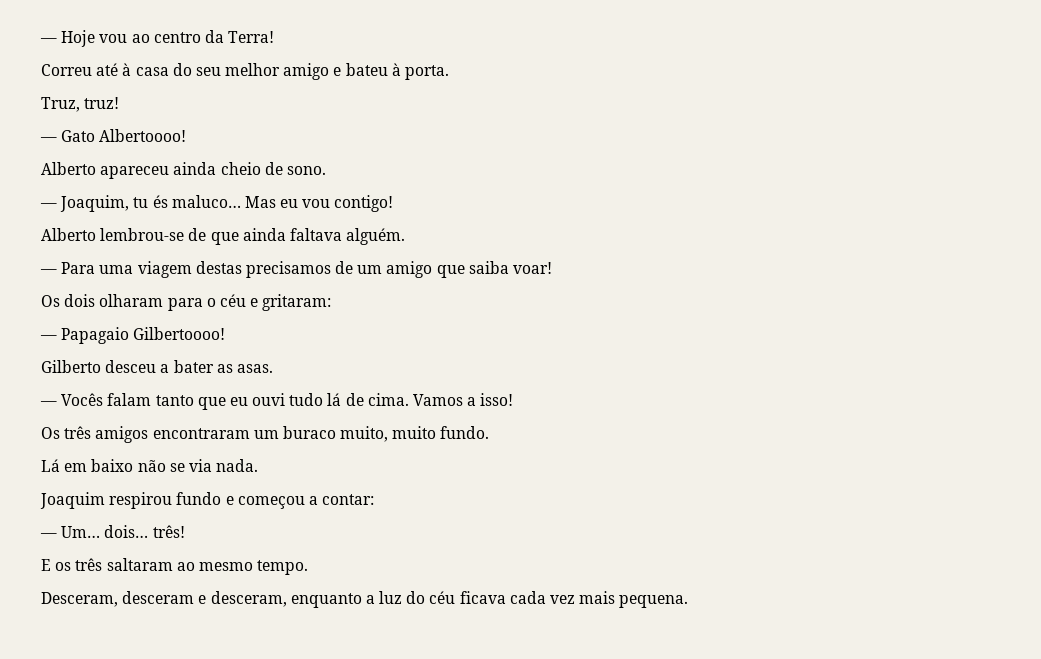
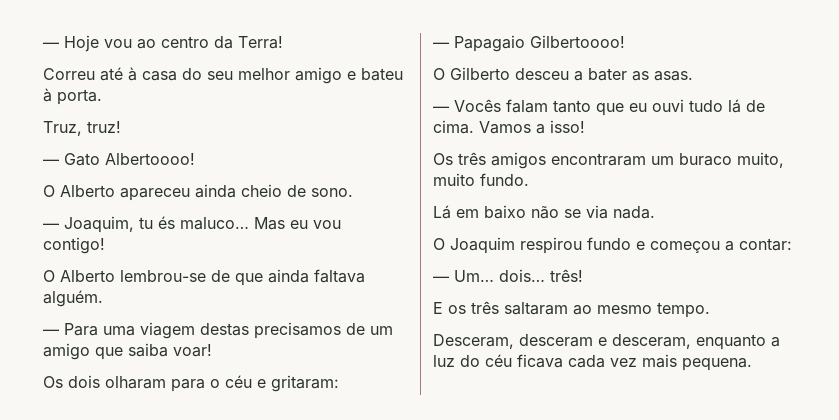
(187, 135) none -> [43,185,55,197] O
(394, 203) none -> [43,270,55,282] O
(226, 333) none -> [433,68,445,80] O
(259, 465) none -> [433,238,445,250] O

